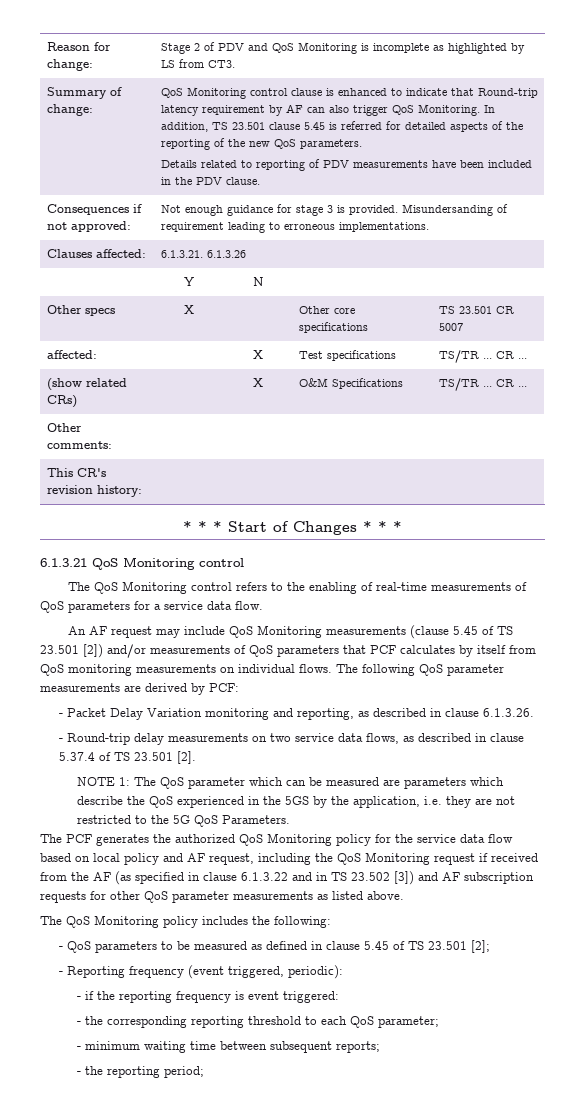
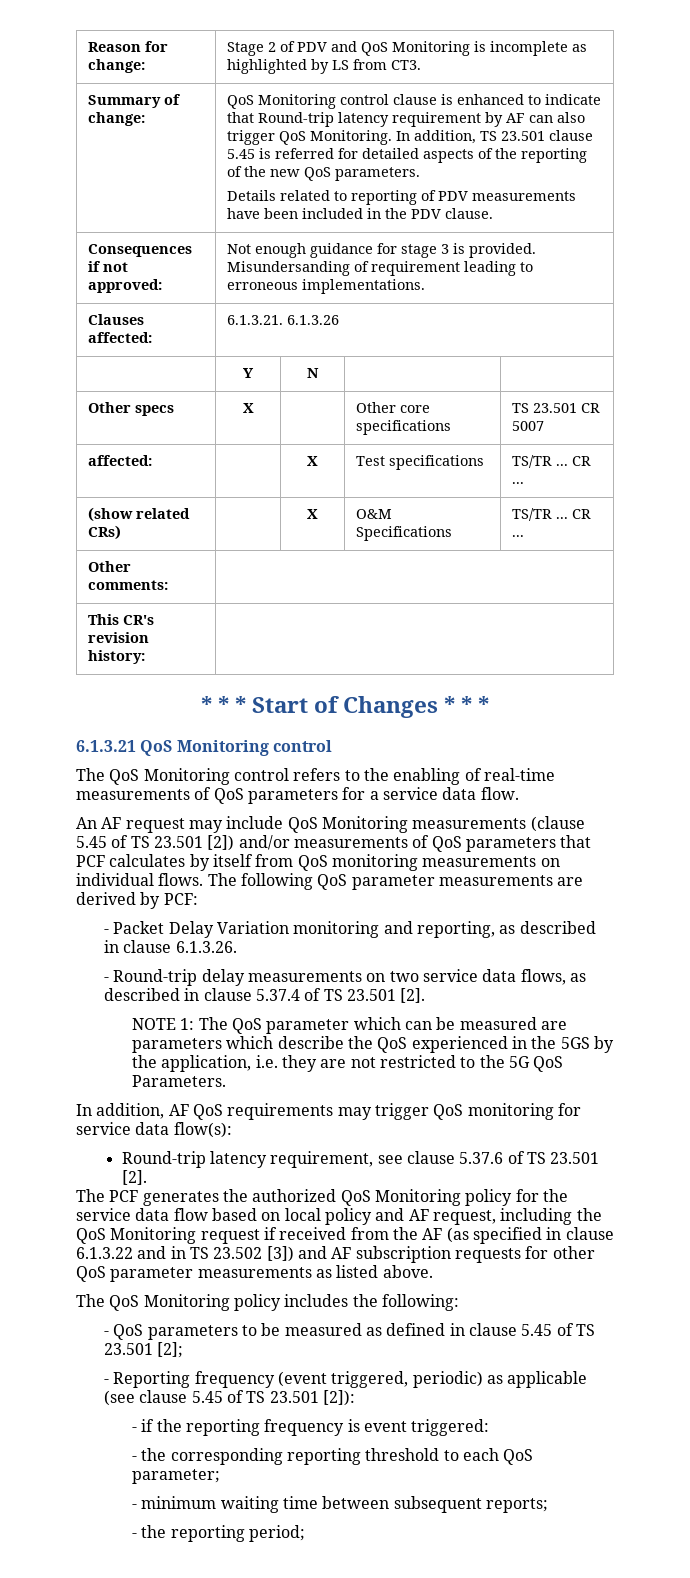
(291, 819) none -> [76,1103,581,1120] [76,1122,232,1138] [121,1151,600,1168] [121,1170,147,1185] // In addition, AF QoS requirements may trigger QoS monitoring for service data flow(s): // Round-trip latency requirement, see clause 5.37.6 of TS 23.501 [2].
[287,965,343,979] periodic): -> [412,1371,588,1388] [104,1390,355,1406] periodic) as applicable (see clause 5.45 of TS 23.501 [2]):

